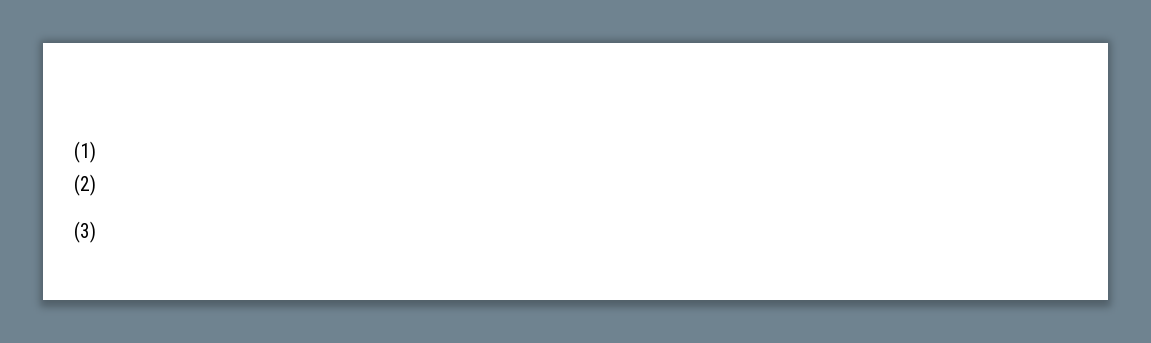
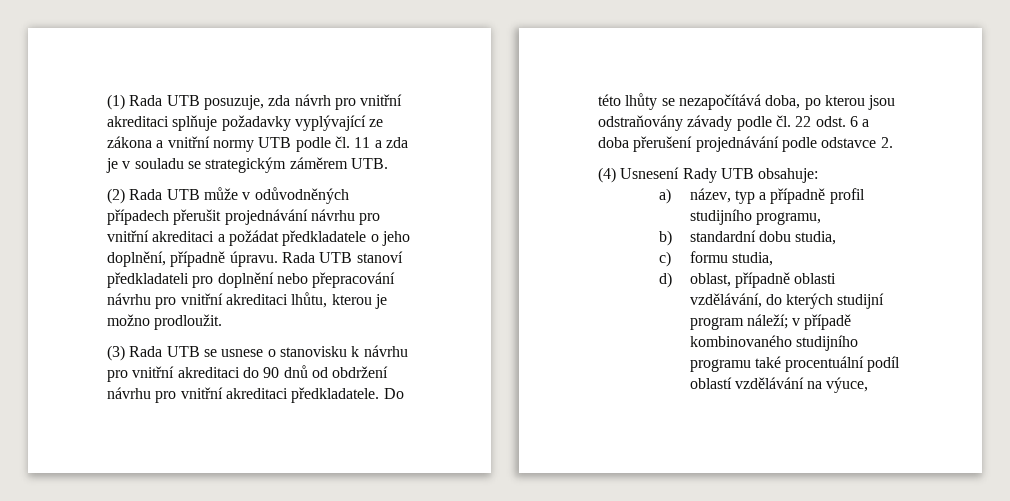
[74,174,96,196] [74,221,96,243] // (2) // (3) -> [129,94,403,110] [107,115,384,131] [107,136,408,152] [106,157,388,173] [107,187,349,204] [107,209,381,225] [107,230,410,246] [107,251,403,267] [107,272,396,288] [107,292,387,309] [107,314,223,330] [107,345,408,361] [107,365,389,382] [107,387,404,403] [598,93,896,110] [598,115,870,131] [598,136,893,152] [598,167,819,183] [659,188,865,204] [689,209,821,225] [659,230,837,246] [659,251,773,267] [659,272,837,288] [689,293,885,309] [689,314,852,330] [689,335,858,351] [689,356,901,372] [689,377,869,393] Rada UTB posuzuje, zda návrh pro vnitřní akreditaci splňuje požadavky vyplývající ze zákona a vnitřní normy UTB podle čl. 11 a zda je v souladu se strategickým záměrem UTB. // (2) Rada UTB může v odůvodněných případech přerušit projednávání návrhu pro vnitřní akreditaci a požádat předkladatele o jeho doplnění, případně úpravu. Rada UTB stanoví předkladateli pro doplnění nebo přepracování návrhu pro vnitřní akreditaci lhůtu, kterou je možno prodloužit. // (3) Rada UTB se usnese o stanovisku k návrhu pro vnitřní akreditaci do 90 dnů od obdržení návrhu pro vnitřní akreditaci předkladatele. Do této lhůty se nezapočítává doba, po kterou jsou odstraňovány závady podle čl. 22 odst. 6 a doba přerušení projednávání podle odstavce 2. // (4) Usnesení Rady UTB obsahuje: // a) název, typ a případně profil studijního programu, // b) standardní dobu studia, // c) formu studia, // d) oblast, případně oblasti vzdělávání, do kterých studijní program náleží; v případě kombinovaného studijního programu také procentuální podíl oblastí vzdělávání na výuce,

